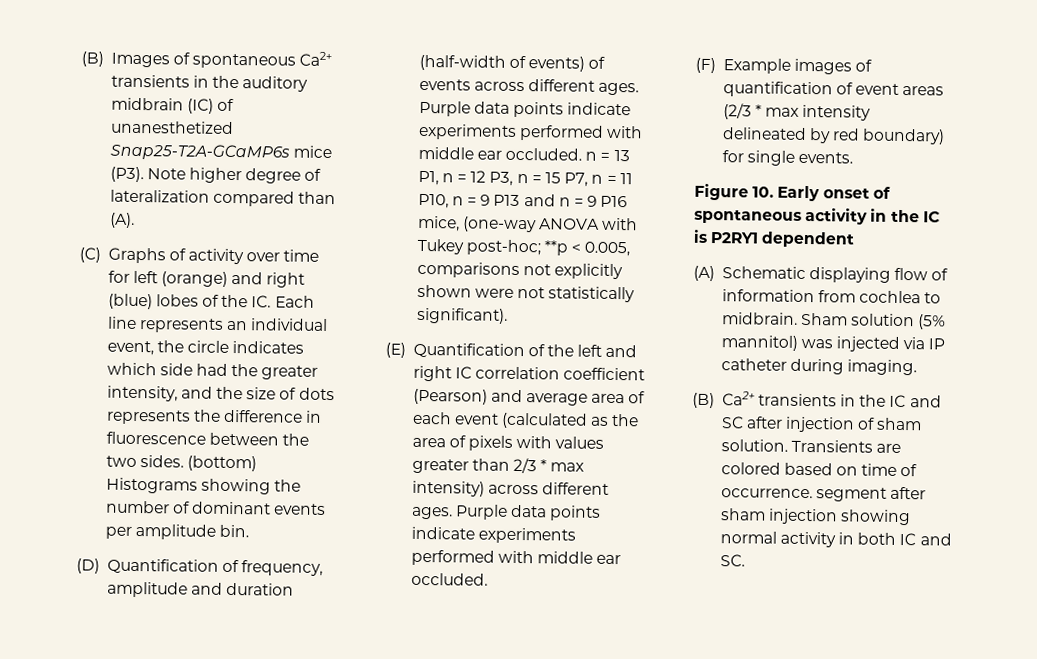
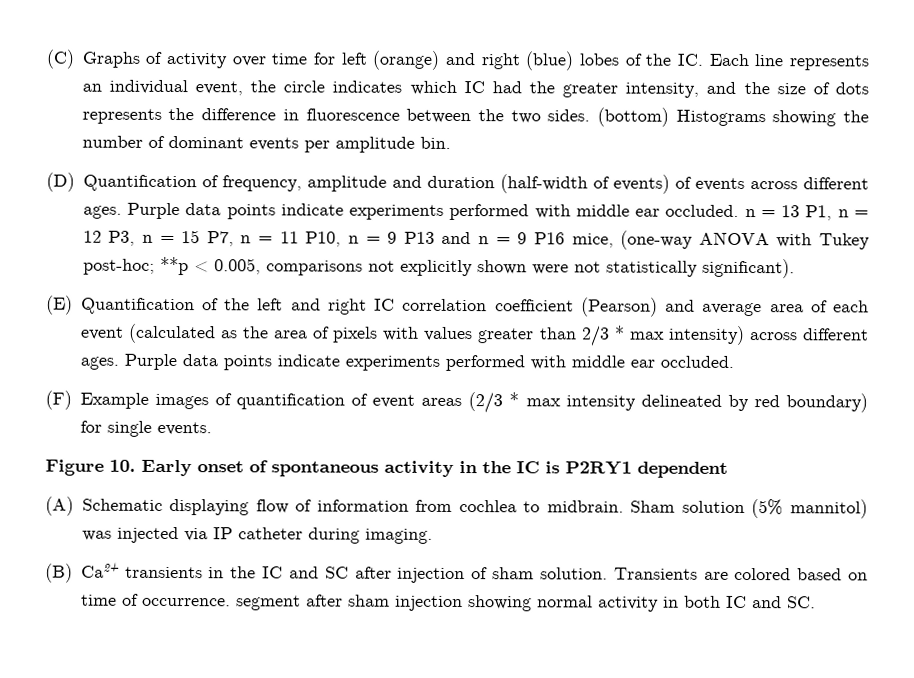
[81,51,333,69] [110,74,309,92] [110,97,235,114] [110,120,234,134] [109,143,332,161] [109,166,322,184] [109,189,337,207] [109,212,135,228] (B) Images of spontaneous Ca2+ transients in the auditory midbrain (IC) of unanesthetized Snap25-T2A-GCaMP6s mice (P3). Note higher degree of lateralization compared than (A). // -> (46, 59) none
[159,363,193,376] side -> [463,81,485,94] IC

